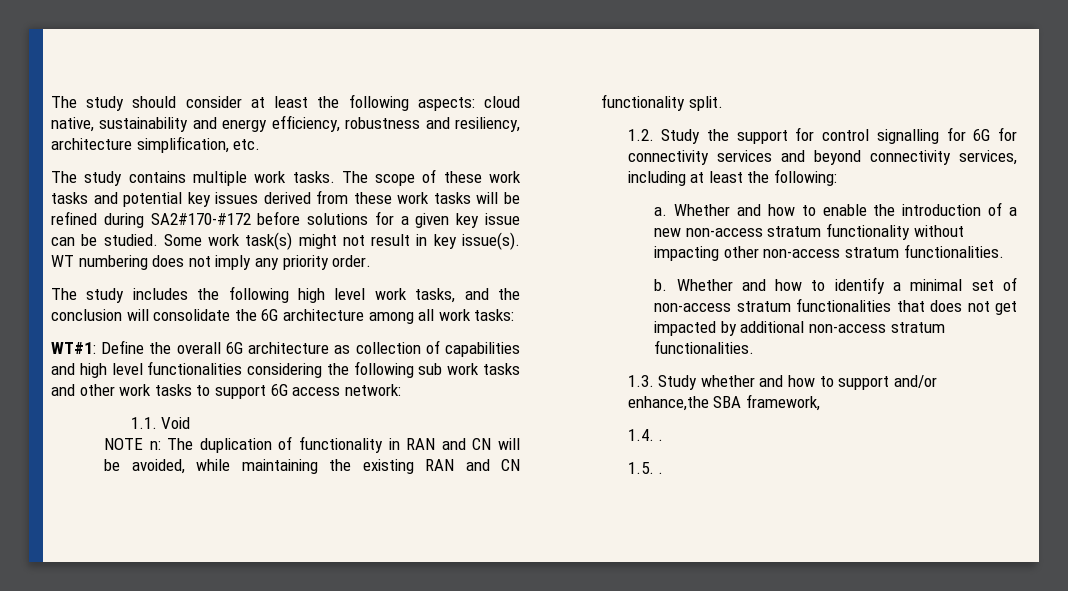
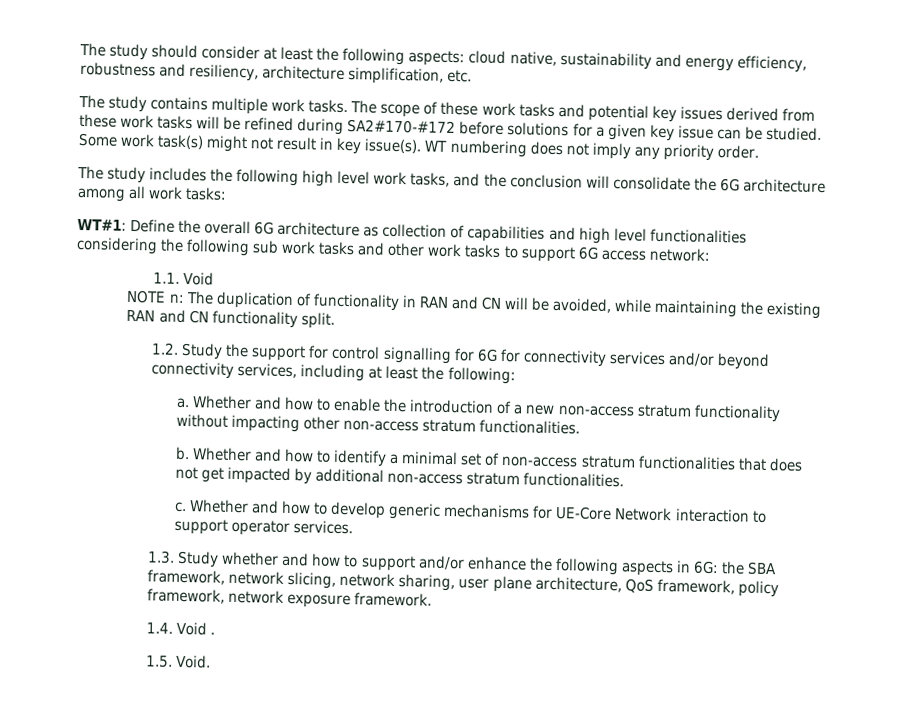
[780,150,805,162] and -> [667,352,715,367] and/or
(755, 347) none -> [173,499,767,523] [173,518,354,537] // c. Whether and how to develop generic mechanisms for UE-Core Network interaction to support operator services.
[627,394,820,411] enhance,the SBA framework, -> [466,556,777,577] [147,569,779,598] [147,588,433,609] enhance the following aspects in 6G: the SBA framework, network slicing, network sharing, user plane architecture, QoS framework, policy framework, network exposure framework.
(654, 435) none -> [176,621,208,636] Void
[658,472,664,474] . -> [176,654,212,669] Void.

